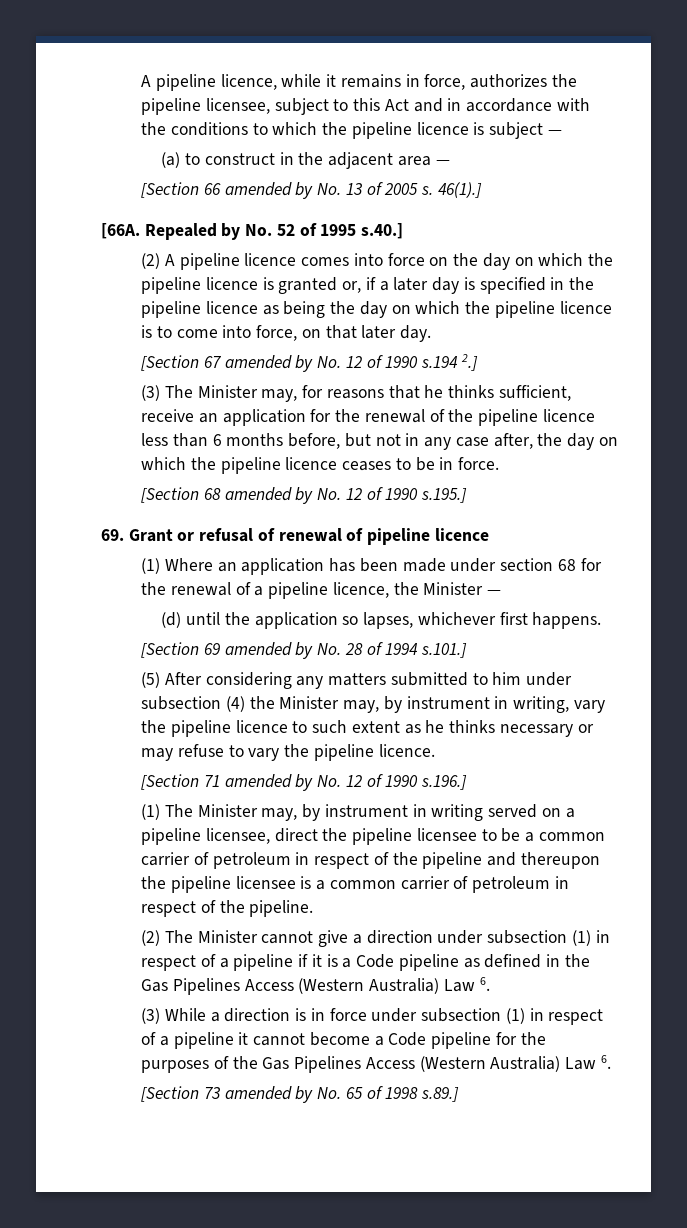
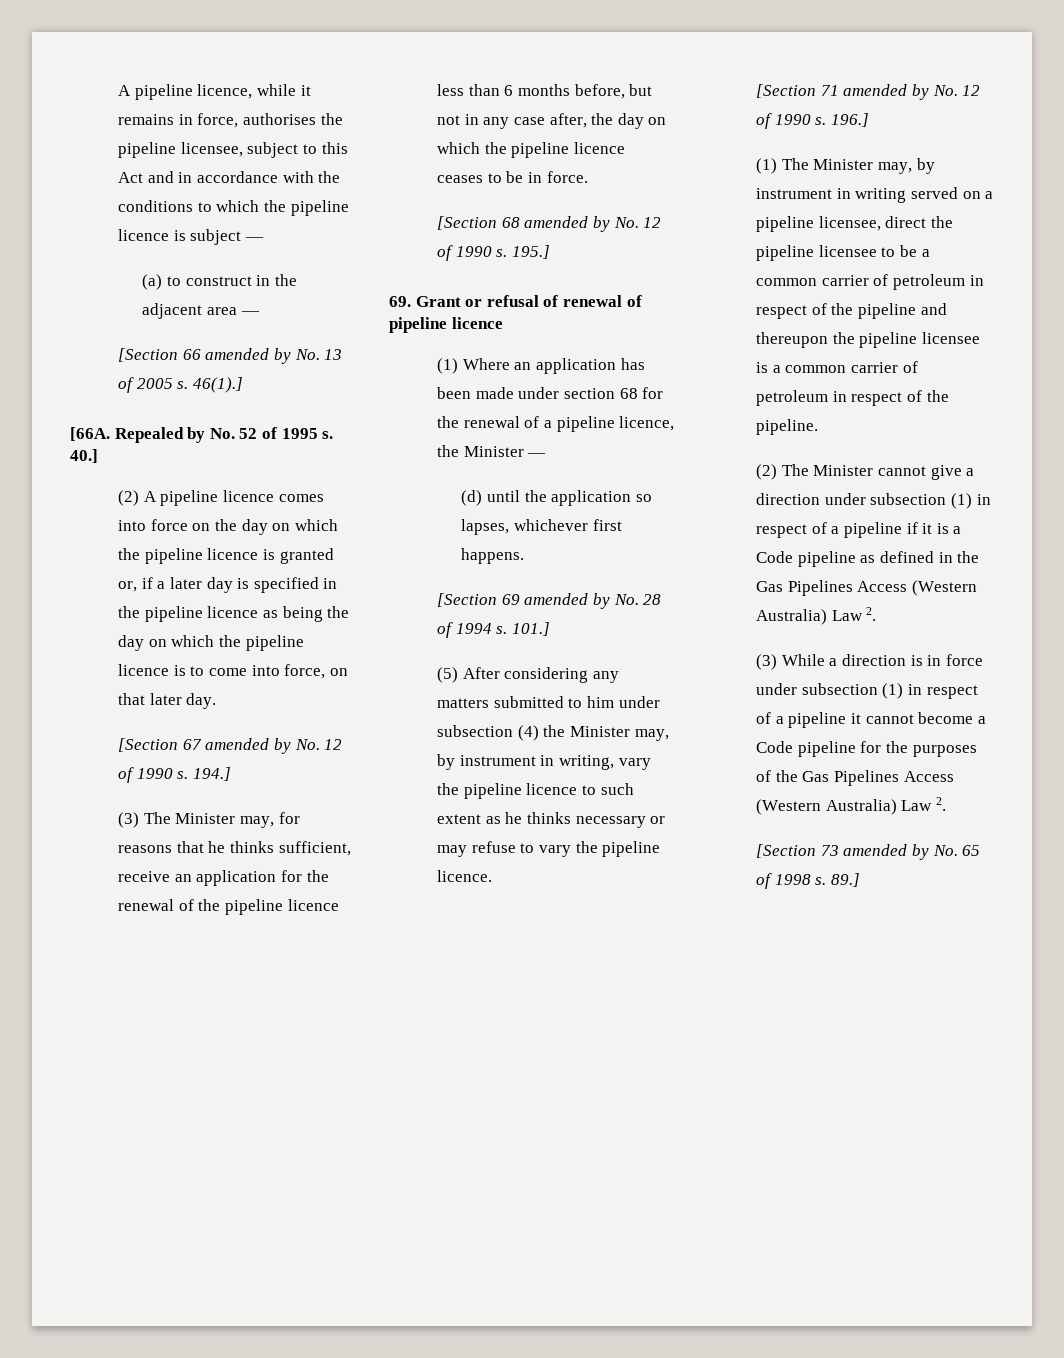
[470,74,548,88] authorizes -> [243,113,317,125] authorises
[361,223,404,239] s.40.] -> [322,431,334,439] [70,449,98,463] s. 40.]
[421,354,478,371] s.194 2.] -> [177,767,232,781] s. 194.]
[421,488,468,503] s.195.] -> [496,245,551,259] s. 195.]
[421,643,468,658] s.101.] -> [496,622,551,636] s. 101.]
[421,775,468,790] s.196.] -> [815,113,870,127] s. 196.]
[479,977,490,991] 6. -> [866,607,877,621] 2.
[600,1055,611,1069] 6. -> [936,797,947,811] 2.
[421,1087,460,1102] s.89.] -> [815,873,861,887] s. 89.]

